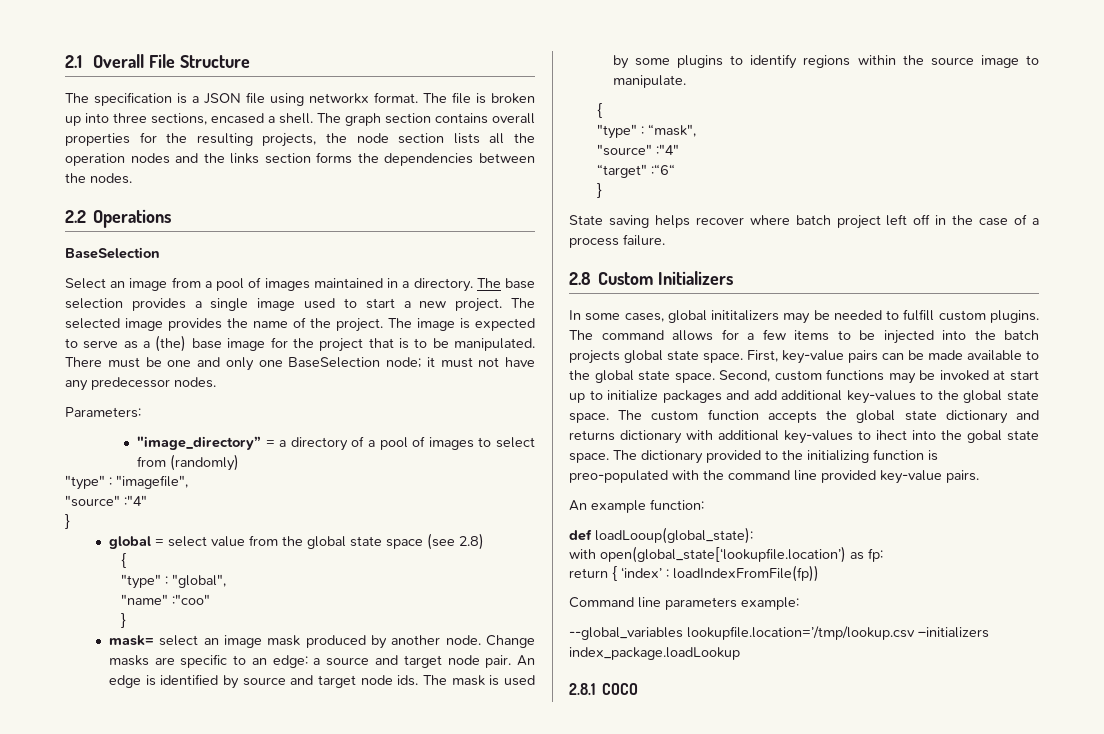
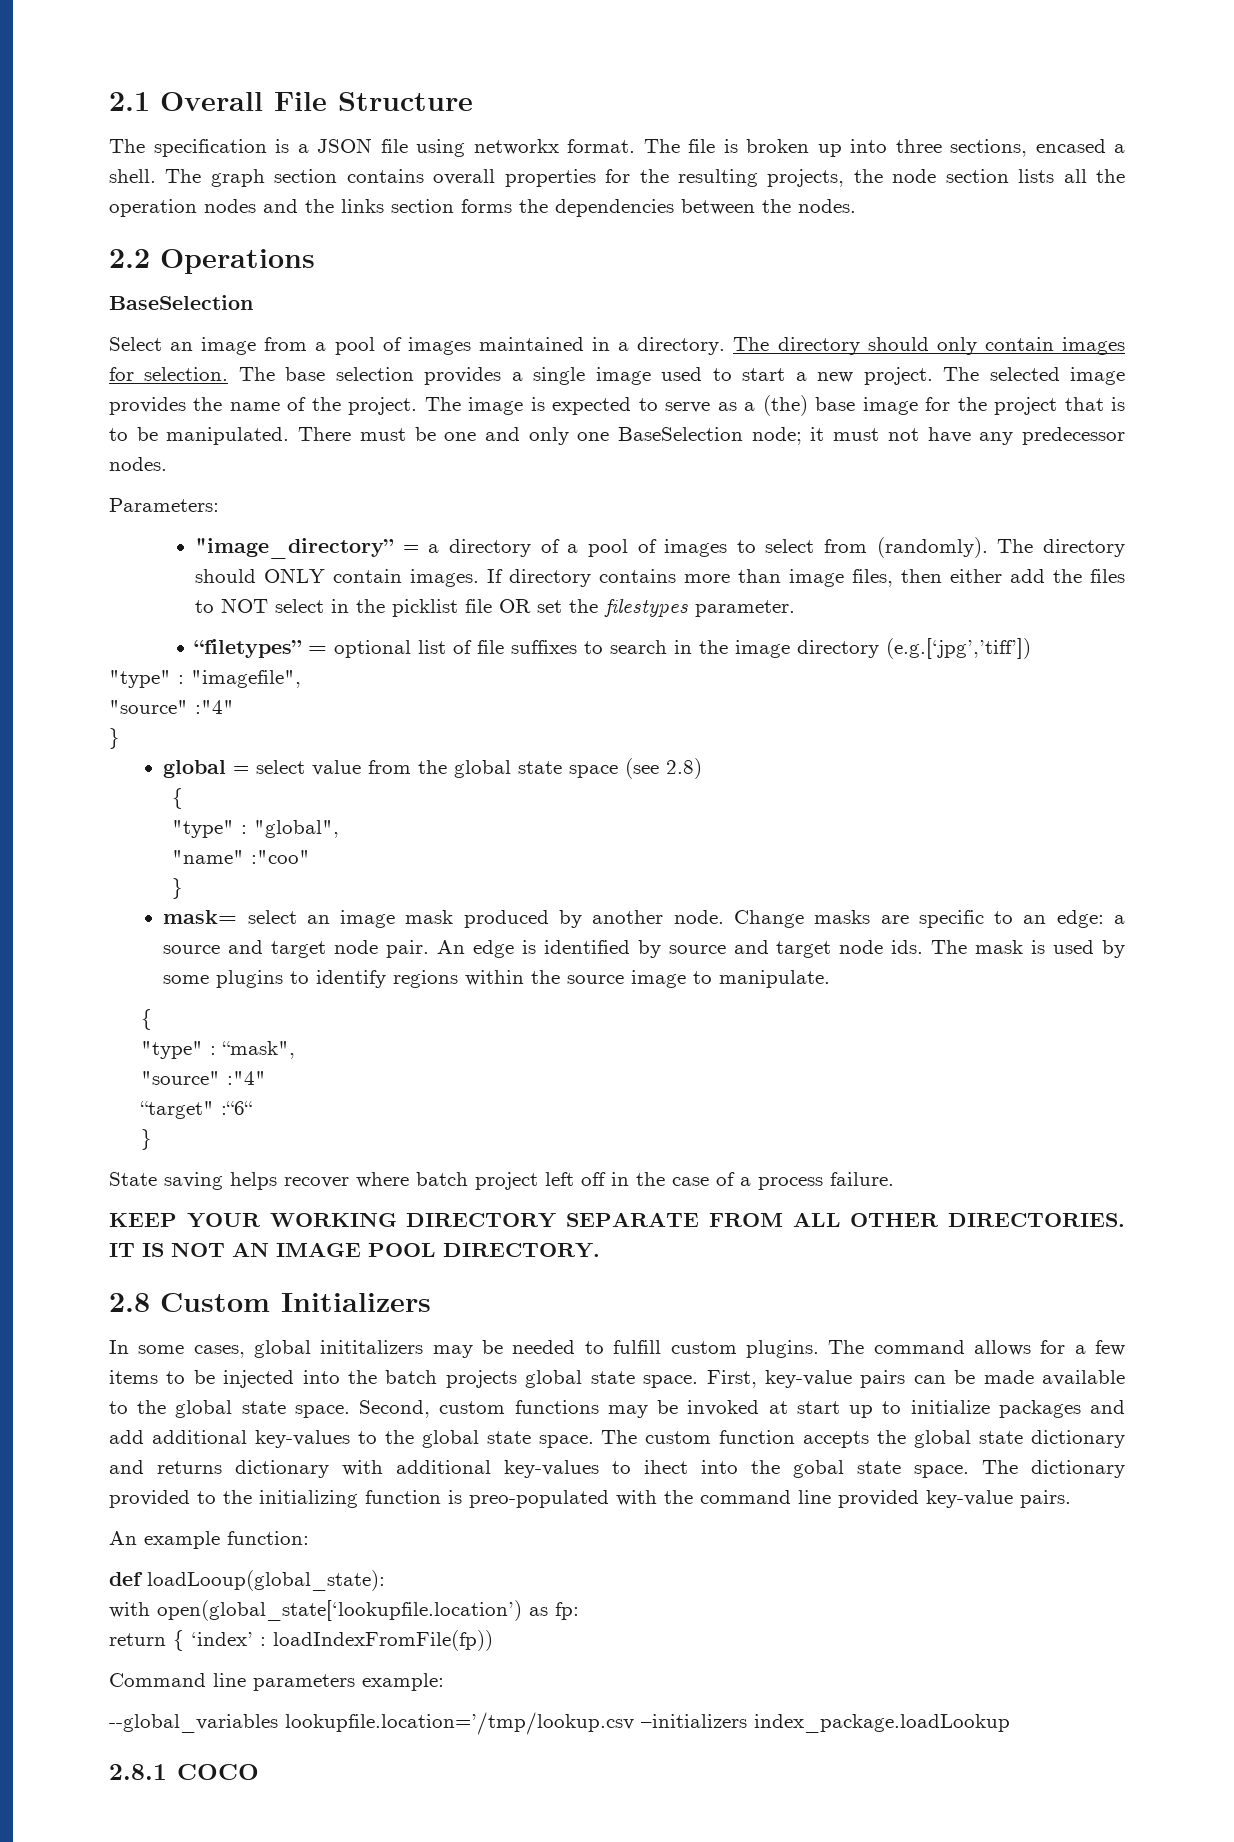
(501, 283) none -> [777,337,1125,355] [109,367,275,381] directory should only contain images for selection. The
[170,454,240,471] (randomly) -> [876,537,1125,558] [195,568,1125,587] [195,598,796,617] [194,638,1032,659] (randomly). The directory should ONLY contain images. If directory contains more than image files, then either add the files to NOT select in the picklist file OR set the filestypes parameter. // “filetypes” = optional list of file suffixes to search in the image directory (e.g.[‘jpg’,’tiff’])
(665, 240) none -> [109,1212,1125,1228] [109,1242,600,1258] // KEEP YOUR WORKING DIRECTORY SEPARATE FROM ALL OTHER DIRECTORIES. IT IS NOT AN IMAGE POOL DIRECTORY.

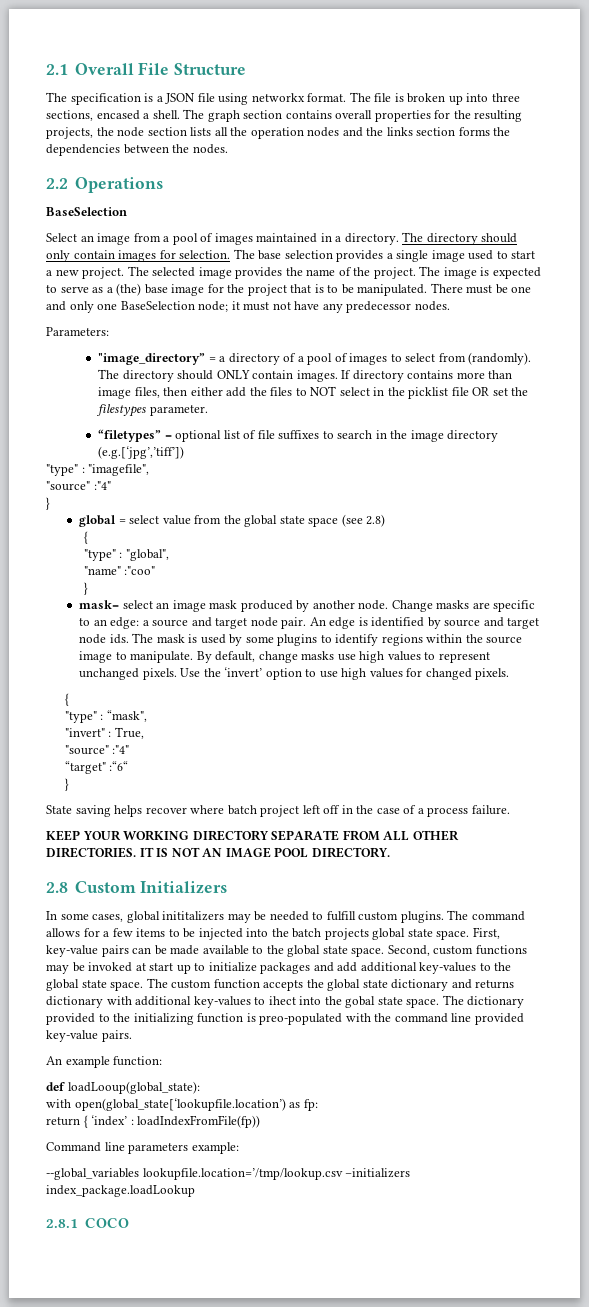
(831, 979) none -> [196,651,490,663] [79,667,510,680] By default, change masks use high values to represent unchanged pixels. Use the ‘invert’ option to use high values for changed pixels.
(295, 1050) none -> [64,727,144,739] // "invert" : True,

